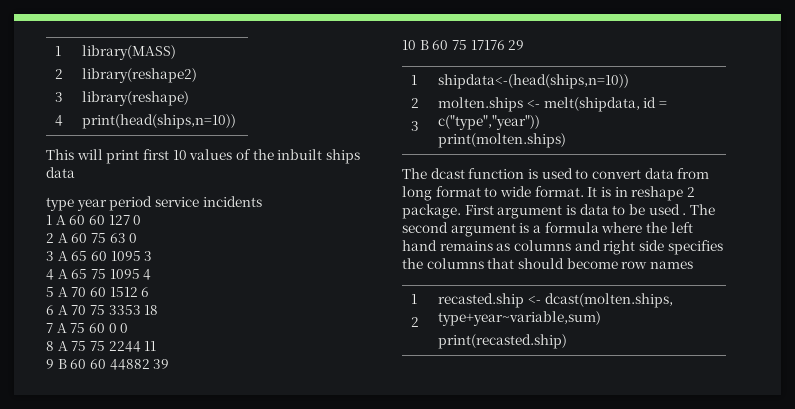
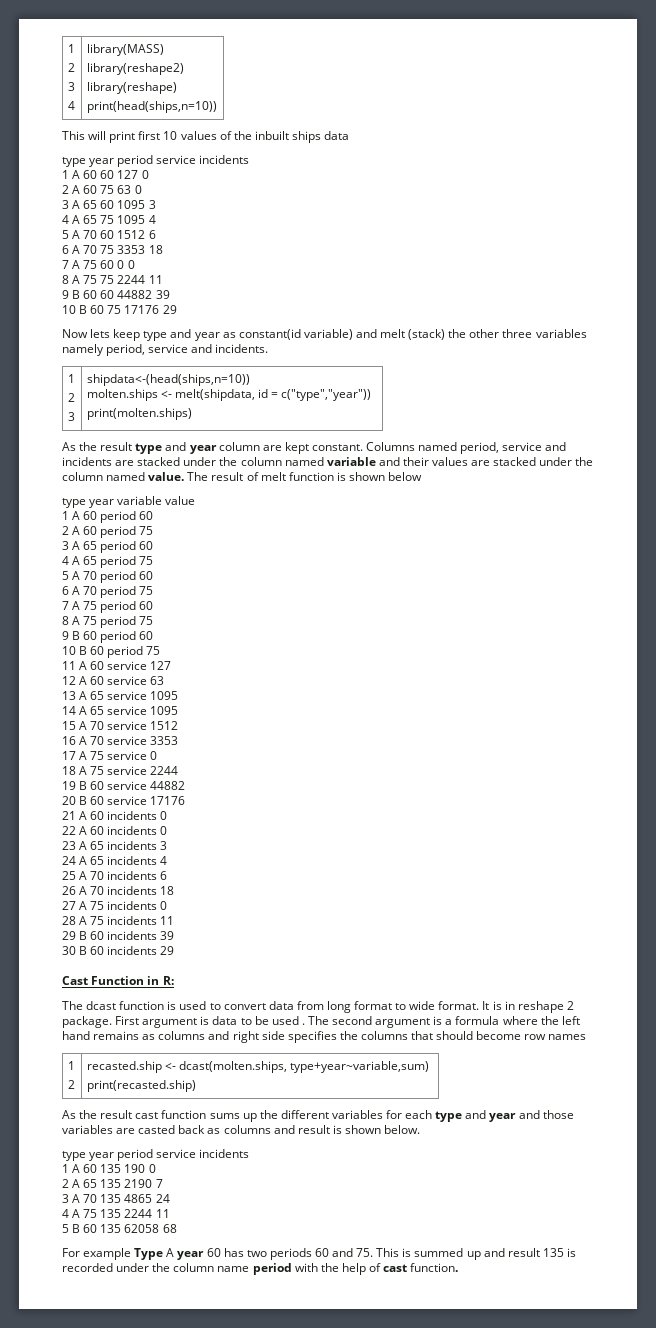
(525, 45) none -> [62,329,587,341] [62,344,269,356] // Now lets keep type and year as constant(id variable) and melt (stack) the other three variables namely period, service and incidents.
(567, 140) none -> [62,442,567,454] [62,457,594,466] [62,472,423,481] [62,496,196,508] [62,511,154,523] [62,526,154,538] [62,541,154,553] [62,556,154,568] [62,571,154,583] [62,586,154,598] [62,601,154,613] [62,616,154,628] [62,631,154,643] [62,646,161,658] [62,661,172,670] [62,676,165,685] [62,691,179,700] [62,706,179,715] [62,721,179,730] [62,736,179,745] [62,751,158,760] [62,766,179,775] [62,781,186,790] [62,796,186,805] [62,811,168,820] [62,826,168,835] [62,841,168,850] [62,856,168,865] [62,871,168,880] [62,886,175,895] [62,901,168,910] [62,916,175,925] [62,931,175,940] [62,946,175,955] [62,976,174,985] // As the result type and year column are kept constant. Columns named period, service and incidents are stacked under the column named variable and their values are stacked under the column named value. The result of melt function is shown below // type year variable value // 1 A 60 period 60 // 2 A 60 period 75 // 3 A 65 period 60 // 4 A 65 period 75 // 5 A 70 period 60 // 6 A 70 period 75 // 7 A 75 period 60 // 8 A 75 period 75 // 9 B 60 period 60 // 10 B 60 period 75 // 11 A 60 service 127 // 12 A 60 service 63 // 13 A 65 service 1095 // 14 A 65 service 1095 // 15 A 70 service 1512 // 16 A 70 service 3353 // 17 A 75 service 0 // 18 A 75 service 2244 // 19 B 60 service 44882 // 20 B 60 service 17176 // 21 A 60 incidents 0 // 22 A 60 incidents 0 // 23 A 65 incidents 3 // 24 A 65 incidents 4 // 25 A 70 incidents 6 // 26 A 70 incidents 18 // 27 A 75 incidents 0 // 28 A 75 incidents 11 // 29 B 60 incidents 39 // 30 B 60 incidents 29 // Cast Function in R:
(568, 341) none -> [62,1110,574,1122] [62,1125,421,1134] [62,1149,250,1161] [62,1164,156,1173] [62,1179,163,1188] [62,1194,170,1203] [62,1209,170,1218] [62,1224,177,1233] [62,1248,576,1260] [62,1263,459,1275] // As the result cast function sums up the different variables for each type and year and those variables are casted back as columns and result is shown below. // type year period service incidents // 1 A 60 135 190 0 // 2 A 65 135 2190 7 // 3 A 70 135 4865 24 // 4 A 75 135 2244 11 // 5 B 60 135 62058 68 // For example Type A year 60 has two periods 60 and 75. This is summed up and result 135 is recorded under the column name period with the help of cast function.

